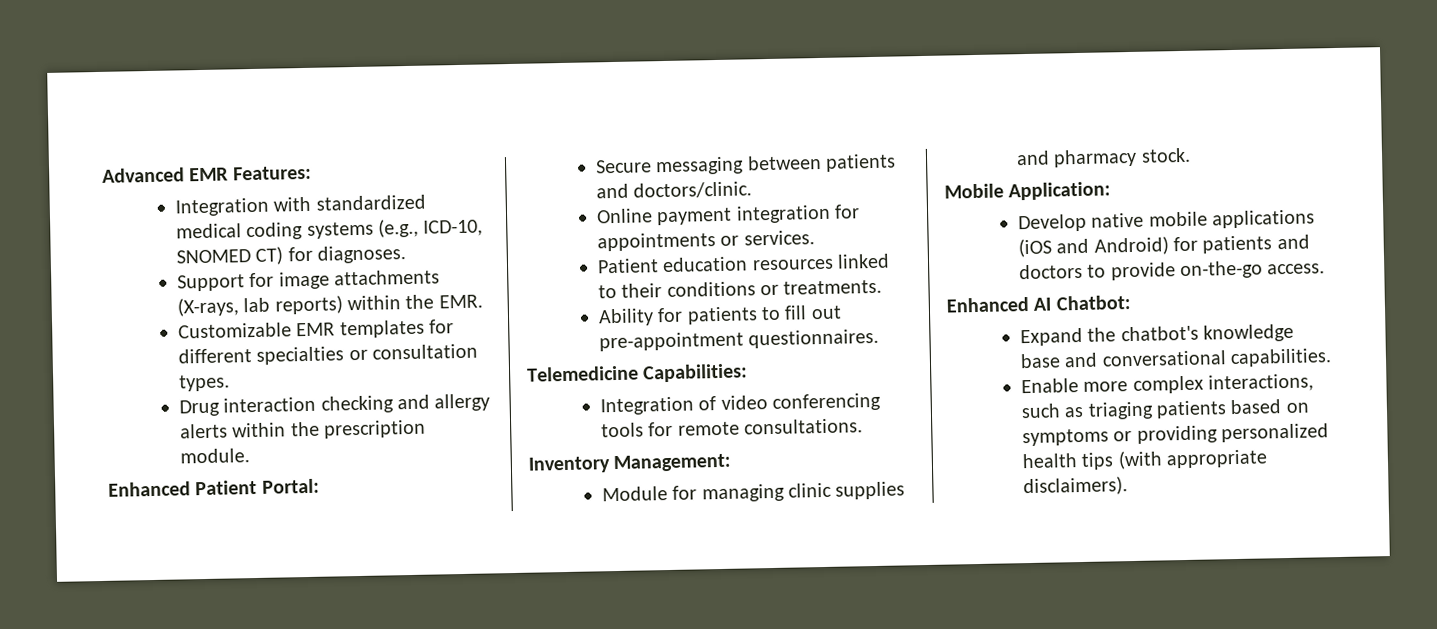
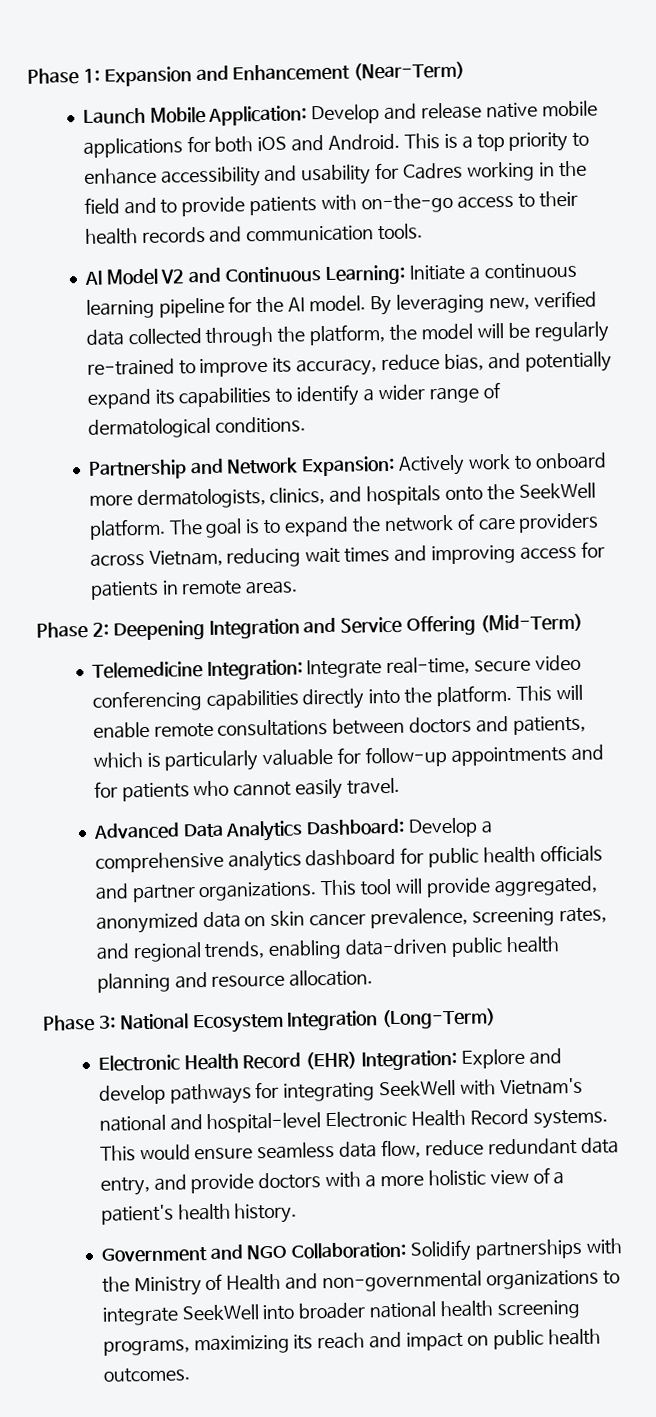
[102,165,312,183] [174,194,426,217] [175,218,484,241] [175,245,406,265] [176,269,440,292] [176,294,483,317] [177,319,454,339] [177,343,478,365] [178,374,230,392] [178,393,491,417] [179,419,426,439] [179,448,250,464] [108,478,320,497] [594,153,896,176] [595,181,753,199] [595,204,860,226] [596,230,815,252] [596,253,890,274] [597,279,883,299] [597,305,842,327] [598,328,880,352] [526,363,749,383] [599,392,881,416] [600,418,863,438] [528,453,733,474] [601,481,906,503] [1015,147,1191,168] [944,181,1112,201] [1017,209,1315,233] [1017,234,1310,258] [1018,260,1326,281] [946,295,1131,313] [1019,323,1294,347] [1019,348,1332,369] [1020,373,1314,394] [1020,399,1310,420] [1021,423,1329,447] [1021,449,1268,470] [1022,476,1128,497] Advanced EMR Features: // Integration with standardized medical coding systems (e.g., ICD-10, SNOMED CT) for diagnoses. // Support for image attachments (X-rays, lab reports) within the EMR. // Customizable EMR templates for different specialties or consultation types. // Drug interaction checking and allergy alerts within the prescription module. // Enhanced Patient Portal: // Secure messaging between patients and doctors/clinic. // Online payment integration for appointments or services. // Patient education resources linked to their conditions or treatments. // Ability for patients to fill out pre-appointment questionnaires. // Telemedicine Capabilities: // Integration of video conferencing tools for remote consultations. // Inventory Management: // Module for managing clinic supplies and pharmacy stock. // Mobile Application: // Develop native mobile applications (iOS and Android) for patients and doctors to provide on-the-go access. // Enhanced AI Chatbot: // Expand the chatbot's knowledge base and conversational capabilities. // Enable more complex interactions, such as triaging patients based on symptoms or providing personalized health tips (with appropriate disclaimers). -> [27,61,466,87] [82,100,598,126] [82,131,590,158] [83,160,587,188] [83,190,578,217] [84,223,424,245] [83,262,577,286] [85,290,597,319] [85,321,610,347] [86,351,612,378] [86,382,501,409] [87,416,306,439] [87,452,607,480] [88,482,596,510] [88,512,600,540] [89,541,605,568] [89,580,299,600] [36,613,583,641] [91,654,582,680] [91,684,583,712] [92,715,586,739] [92,744,604,772] [93,777,401,802] [92,817,494,842] [94,844,603,873] [94,875,598,903] [95,907,607,934] [95,936,560,963] [96,969,374,993] [43,1008,497,1034] [97,1048,562,1072] [98,1077,583,1105] [98,1108,608,1134] [99,1137,619,1161] [99,1167,565,1196] [100,1202,298,1225] [100,1238,622,1263] [101,1269,620,1297] [101,1299,581,1326] [102,1328,601,1356] [102,1367,191,1383] Phase 1: Expansion and Enhancement (Near-Term) // Launch Mobile Application: Develop and release native mobile applications for both iOS and Android. This is a top priority to enhance accessibility and usability for Cadres working in the field and to provide patients with on-the-go access to their health records and communication tools. // AI Model V2 and Continuous Learning: Initiate a continuous learning pipeline for the AI model. By leveraging new, verified data collected through the platform, the model will be regularly re-trained to improve its accuracy, reduce bias, and potentially expand its capabilities to identify a wider range of dermatological conditions. // Partnership and Network Expansion: Actively work to onboard more dermatologists, clinics, and hospitals onto the SeekWell platform. The goal is to expand the network of care providers across Vietnam, reducing wait times and improving access for patients in remote areas. // Phase 2: Deepening Integration and Service Offering (Mid-Term) // Telemedicine Integration: Integrate real-time, secure video conferencing capabilities directly into the platform. This will enable remote consultations between doctors and patients, which is particularly valuable for follow-up appointments and for patients who cannot easily travel. // Advanced Data Analytics Dashboard: Develop a comprehensive analytics dashboard for public health officials and partner organizations. This tool will provide aggregated, anonymized data on skin cancer prevalence, screening rates, and regional trends, enabling data-driven public health planning and resource allocation. // Phase 3: National Ecosystem Integration (Long-Term) // Electronic Health Record (EHR) Integration: Explore and develop pathways for integrating SeekWell with Vietnam's national and hospital-level Electronic Health Record systems. This would ensure seamless data flow, reduce redundant data entry, and provide doctors with a more holistic view of a patient's health history. // Government and NGO Collaboration: Solidify partnerships with the Ministry of Health and non-governmental organizations to integrate SeekWell into broader national health screening programs, maximizing its reach and impact on public health outcomes.

